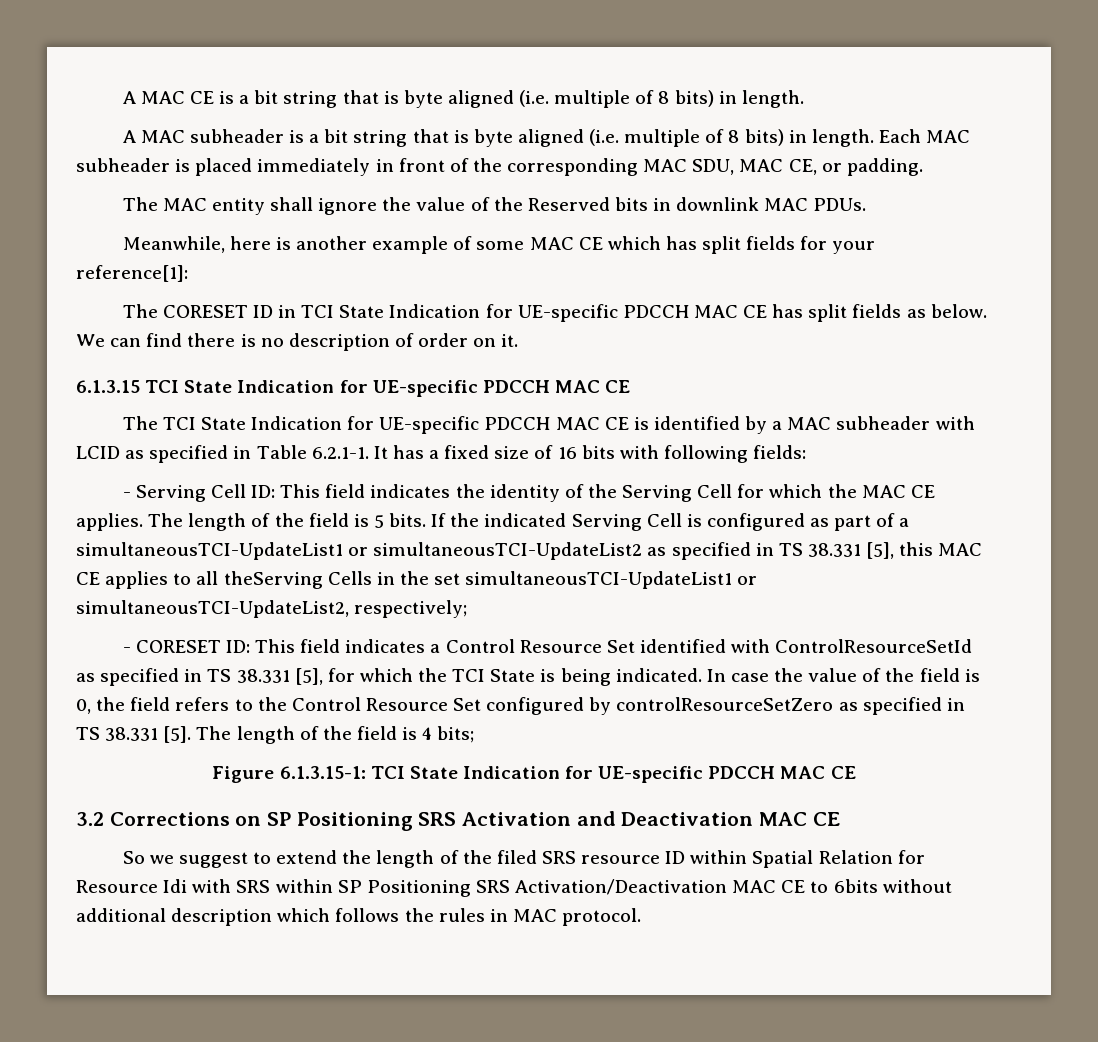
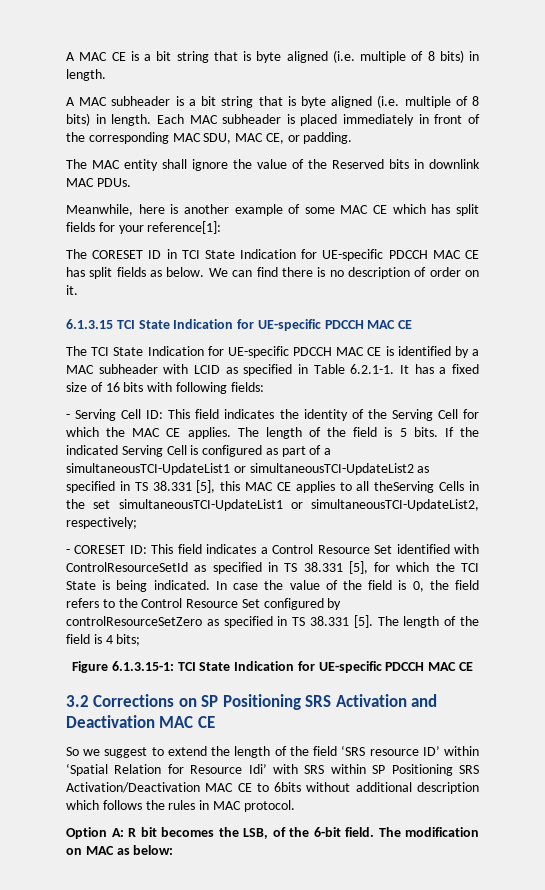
[496,850,814,868] filed SRS resource ID within Spatial -> [313,745,479,756] [66,763,108,776] field ‘SRS resource ID’ within ‘Spatial
[163,879,188,893] Idi -> [248,764,267,774] Idi’
(642, 917) none -> [66,827,479,839] [66,845,174,855] // Option A: R bit becomes the LSB, of the 6-bit field. The modification on MAC as below:

